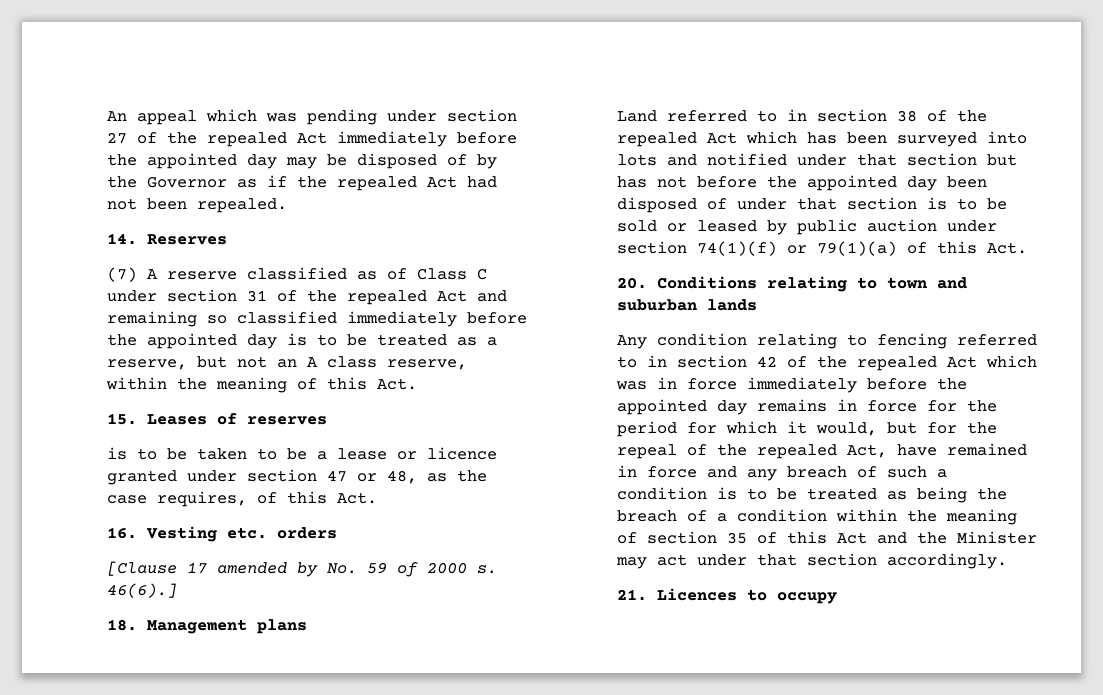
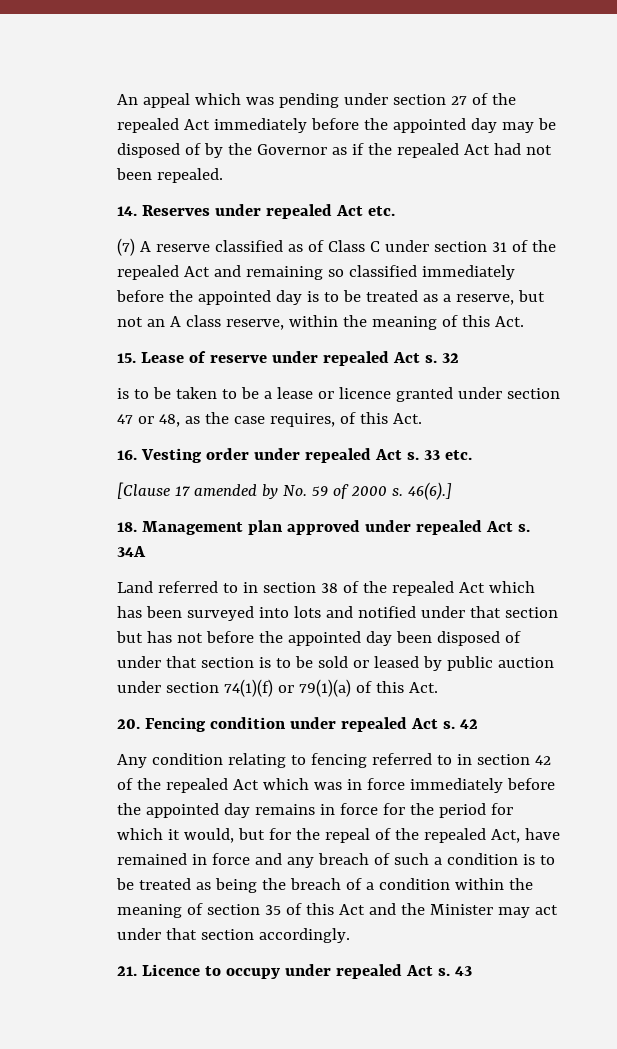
(227, 239) none -> [214,204,395,219] under repealed Act etc.
[146,413,327,425] Leases of reserves -> [140,351,459,366] Lease of reserve under repealed Act s. 32
[226,527,337,539] etc. orders -> [205,448,472,463] order under repealed Act s. 33 etc.
[256,619,307,634] plans -> [247,520,530,535] [116,546,146,557] plan approved under repealed Act s. 34A
[656,276,967,292] [616,299,757,311] Conditions relating to town and suburban lands -> [144,717,478,732] Fencing condition under repealed Act s. 42
[656,588,737,601] Licences -> [141,964,200,976] Licence
(837, 598) none -> [284,964,472,979] under repealed Act s. 43

